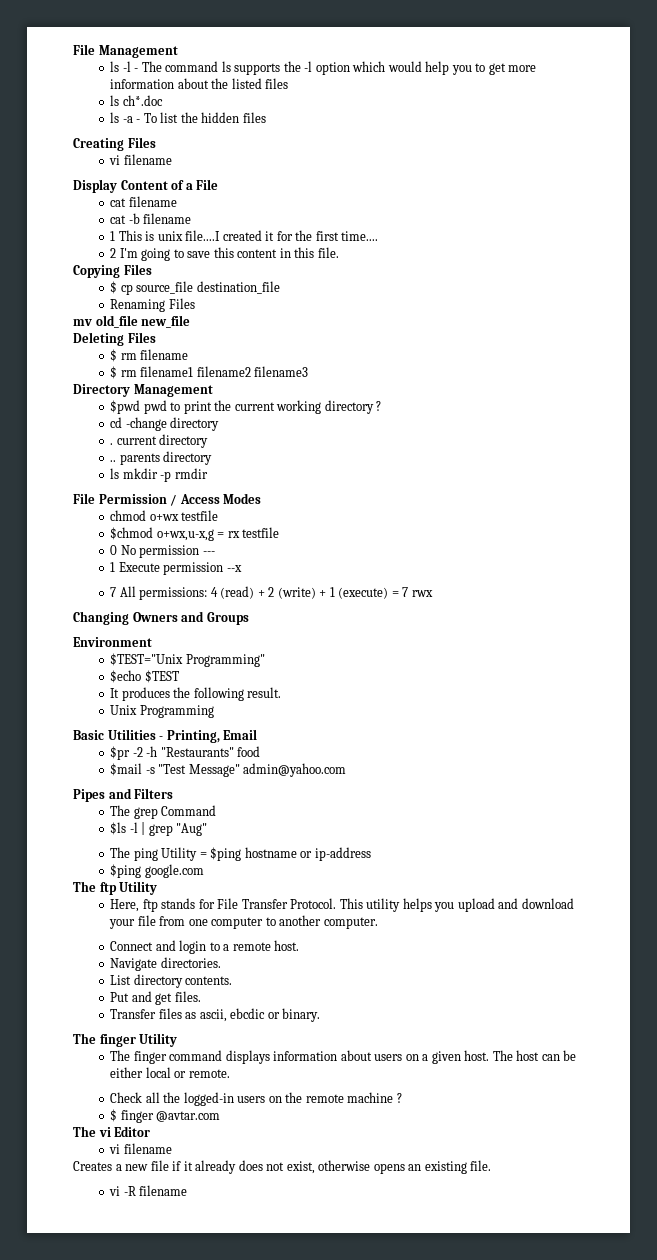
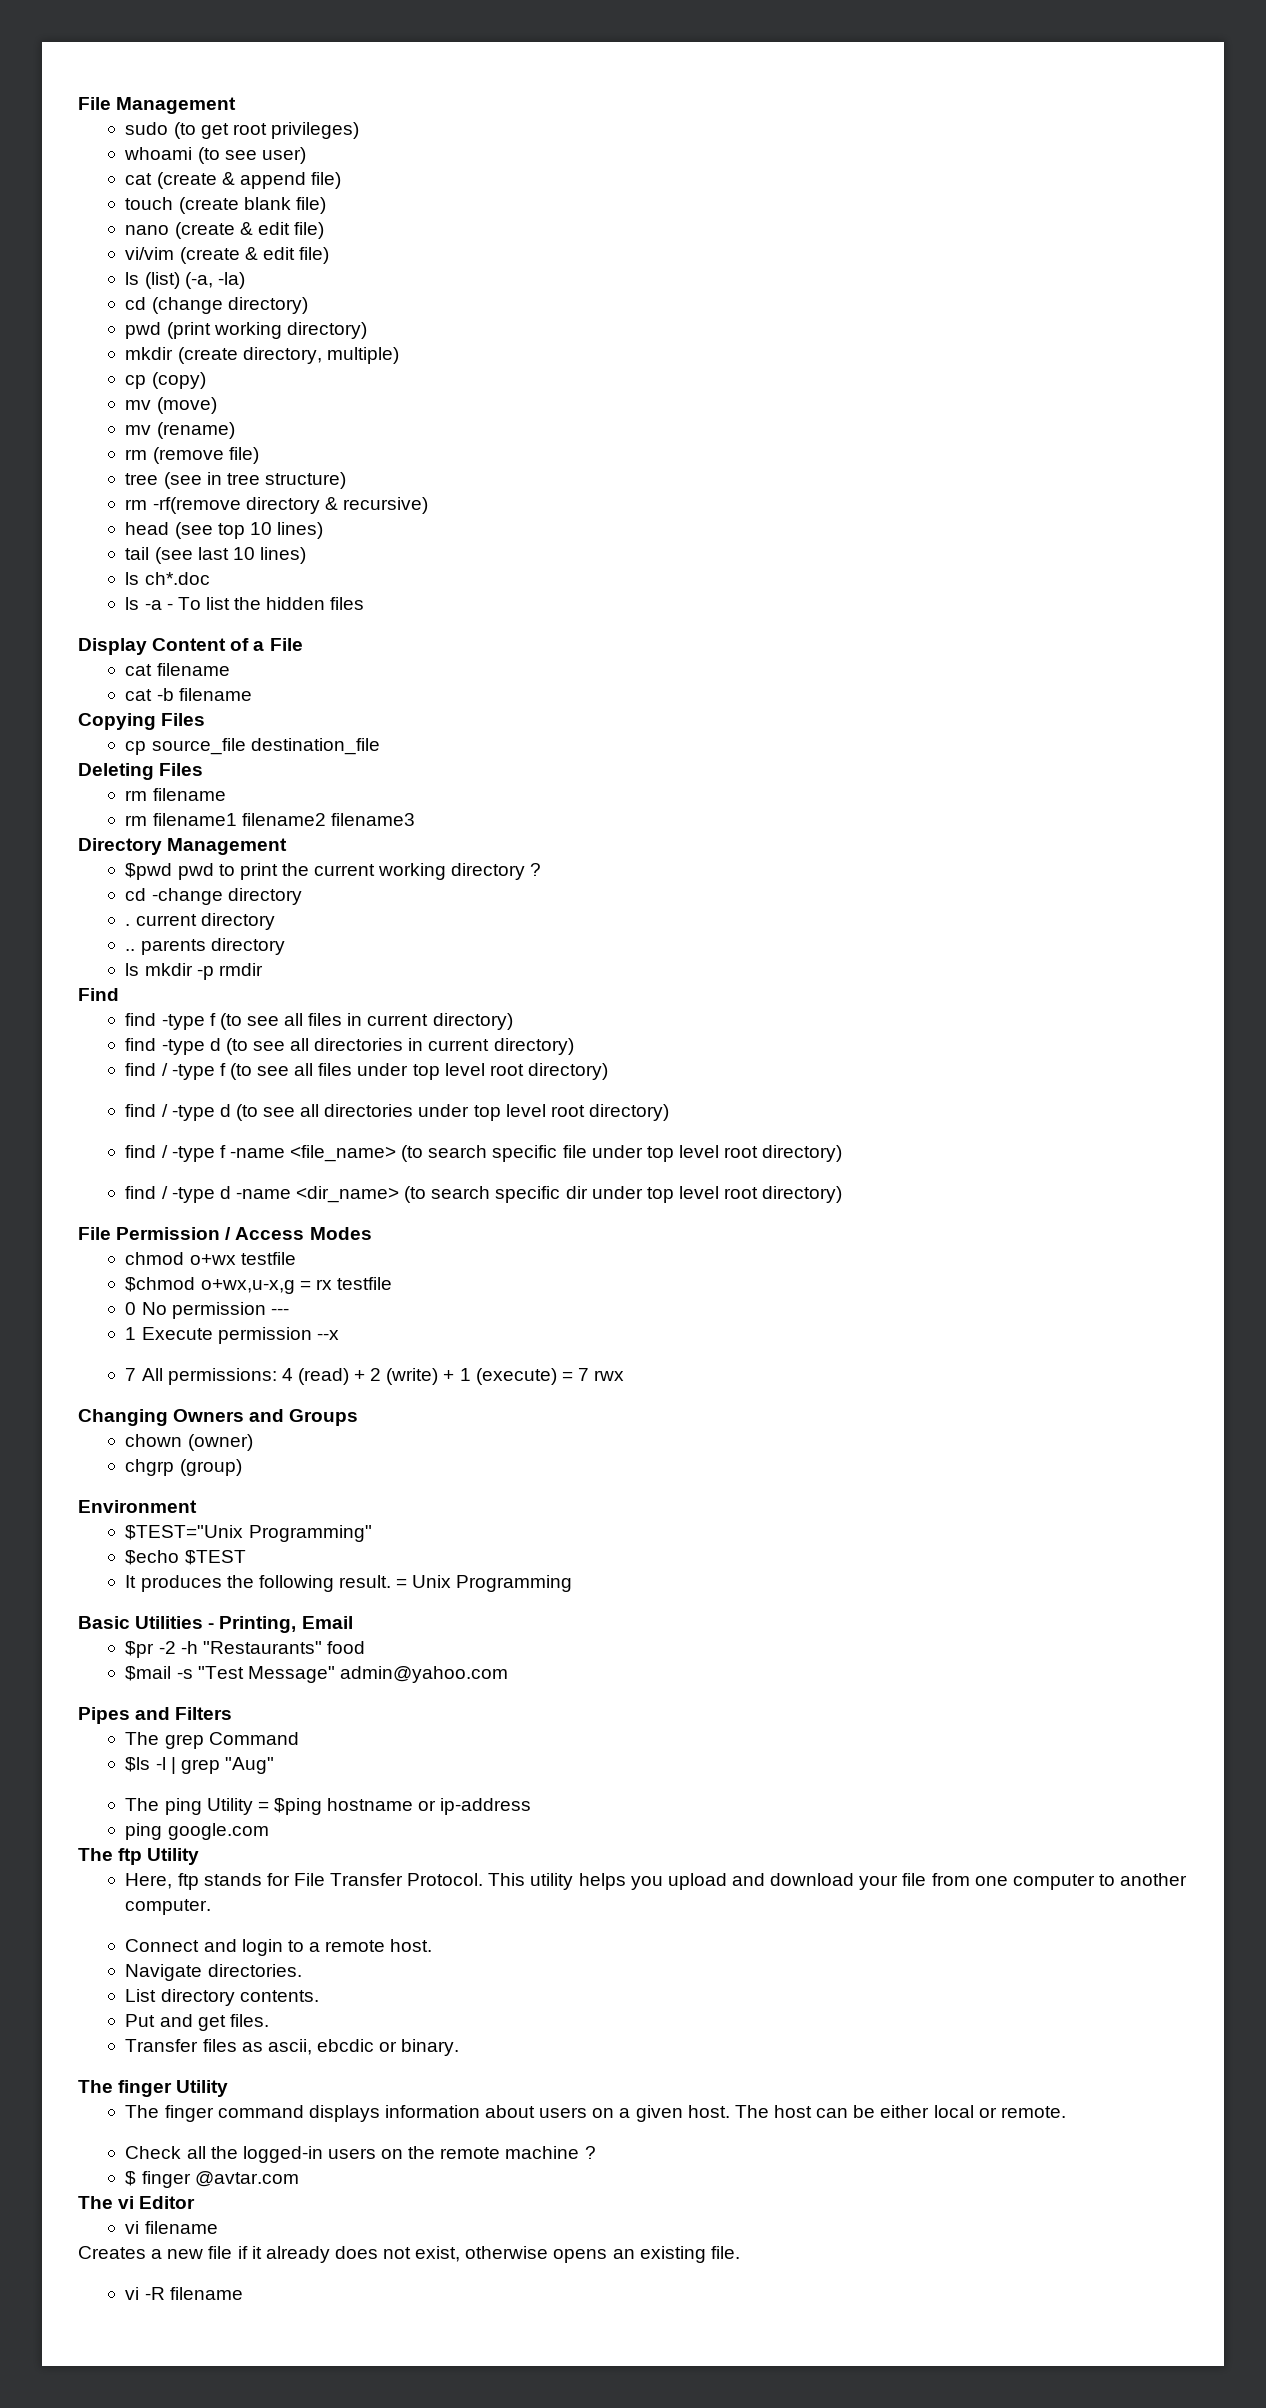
[110,61,537,75] [110,78,289,89] ls -l - The command ls supports the -l option which would help you to get more information about the listed files -> [125,122,359,139] [124,147,306,164] [125,172,341,189] [125,197,326,214] [125,222,324,239] [125,247,329,264] [125,272,245,289] [125,297,308,314] [125,322,367,339] [125,347,399,364] [125,372,206,389] [125,397,217,414] [125,422,235,439] [125,447,259,464] [125,472,346,489] [125,497,428,514] [125,522,323,539] [125,547,306,564] sudo (to get root privileges) // whoami (to see user) // cat (create & append file) // touch (create blank file) // nano (create & edit file) // vi/vim (create & edit file) // ls (list) (-a, -la) // cd (change directory) // pwd (print working directory) // mkdir (create directory, multiple) // cp (copy) // mv (move) // mv (rename) // rm (remove file) // tree (see in tree structure) // rm -rf(remove directory & recursive) // head (see top 10 lines) // tail (see last 10 lines)
[73,137,156,151] [109,154,172,165] // Creating Files // vi filename -> (365, 603) none
[110,230,379,241] [110,247,339,261] // 1 This is unix file....I created it for the first time.... // 2 I'm going to save this content in this file. -> (252, 694) none
[110,281,118,294] $ -> (206, 719) none
[110,298,195,312] [73,315,191,328] // Renaming Files // mv old_file new_file -> (380, 746) none
[110,349,118,362] $ -> (204, 769) none
[110,366,118,379] $ -> (226, 794) none
(208, 473) none -> [78,988,119,1001] [125,1013,513,1030] [125,1038,574,1055] [125,1063,608,1080] [125,1104,669,1121] [125,1145,843,1162] [125,1186,843,1203] // Find // find -type f (to see all files in current directory) // find -type d (to see all directories in current directory) // find / -type f (to see all files under top level root directory) // find / -type d (to see all directories under top level root directory) // find / -type f -name <file_name> (to search specific file under top level root directory) // find / -type d -name <dir_name> (to search specific dir under top level root directory)
(249, 618) none -> [125,1434,253,1451] [125,1459,242,1476] // chown (owner) // chgrp (group)
(282, 692) // -> [396,1578,408,1588] =
[110,864,142,878] $ping -> [125,1823,163,1840] ping

